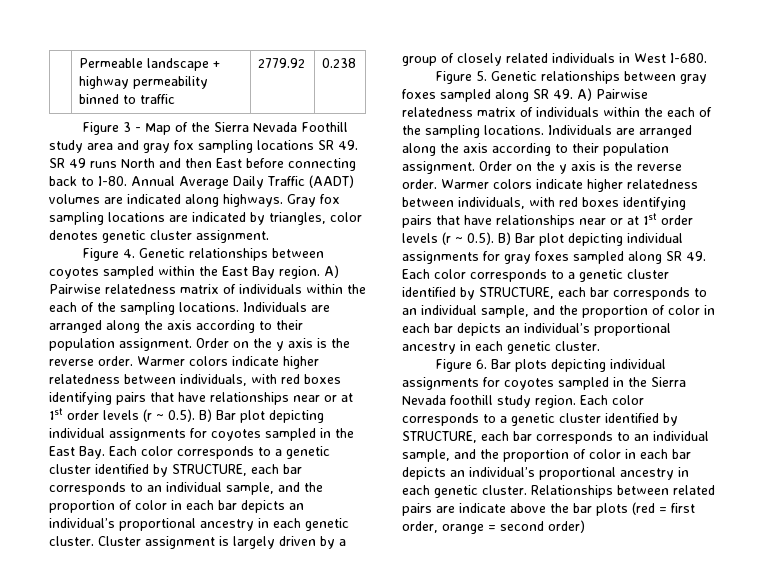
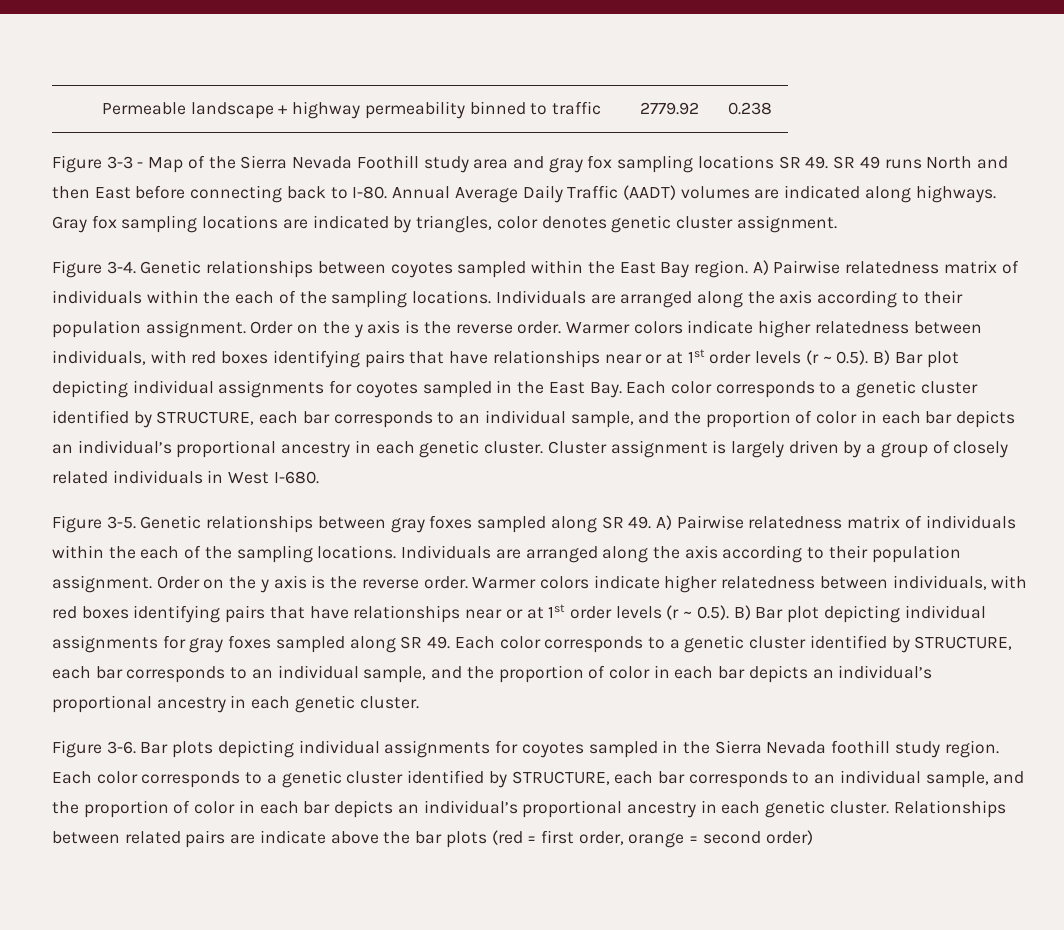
[123,122,132,132] 3 -> [106,156,133,169] 3-3
[123,249,136,258] 4. -> [106,261,136,274] 3-4.
[476,71,488,81] 5. -> [106,516,136,529] 3-5.
[476,359,488,369] 6. -> [106,741,136,754] 3-6.

